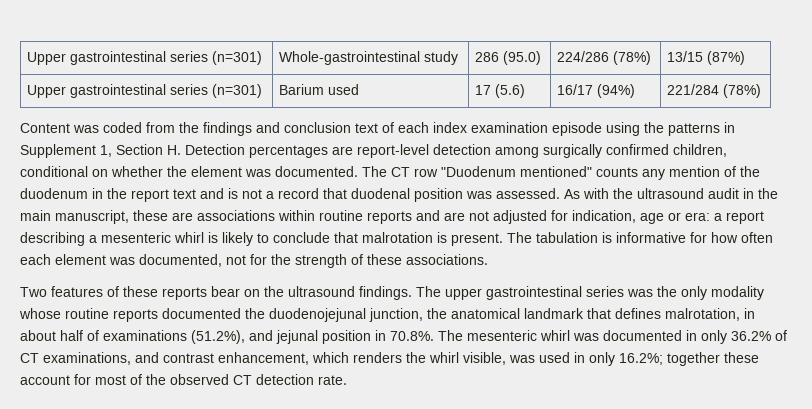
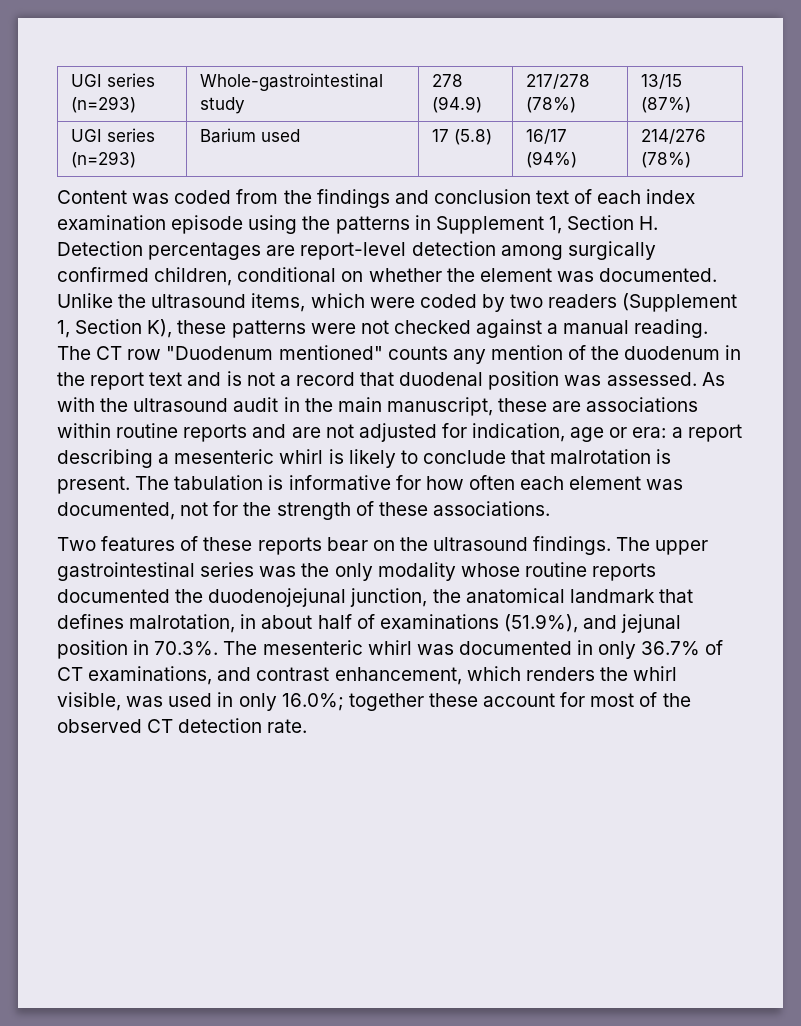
[27,51,263,65] Upper gastrointestinal series (n=301) -> [71,73,156,87] [71,96,137,113] UGI series (n=293)
[475,51,542,65] [557,51,610,62] 286 (95.0) | 224/286 -> [432,74,464,87] [432,96,483,113] [526,74,591,89] 278 (94.9) | 217/278
[27,84,263,98] Upper gastrointestinal series (n=301) -> [71,128,156,142] [71,151,137,168] UGI series (n=293)
[495,84,526,98] (5.6) -> [454,129,493,145] (5.8)
[667,84,720,95] 221/284 -> [641,129,707,144] 214/276
(358, 171) none -> [57,293,738,312] [57,319,709,338] Unlike the ultrasound items, which were coded by two readers (Supplement 1, Section K), these patterns were not checked against a manual reading.
[191,330,245,344] (51.2%), -> [503,614,578,633] (51.9%),
[390,331,434,341] 70.8%. -> [154,641,219,656] 70.3%.
[731,331,771,341] 36.2% -> [641,641,701,656] 36.7%
[619,353,663,365] 16.2%; -> [281,693,344,711] 16.0%;

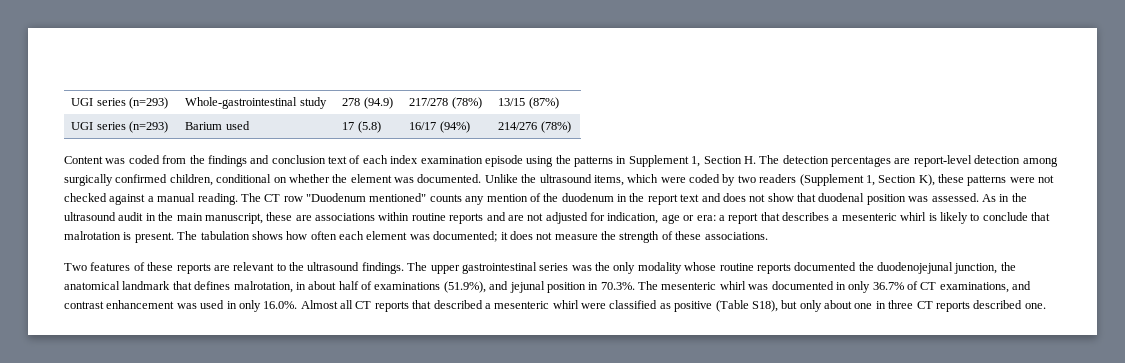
[57,241,143,256] Detection -> [759,155,829,164] The detection
[226,371,355,386] is not a record -> [722,193,794,202] does not show
[57,397,95,412] with -> [999,194,1010,202] in
[57,449,153,468] describing -> [760,212,829,221] that describes
[268,475,421,490] is informative for -> [251,231,283,240] shows
[57,501,239,520] documented, not for -> [433,231,598,242] documented; it does not measure
[326,537,395,551] bear on -> [213,262,286,271] are relevant to
[334,666,678,685] [57,692,691,711] [57,718,308,733] enhancement, which renders the whirl visible, was used in only 16.0%; together these account for most of the observed CT detection rate. -> [106,300,1046,312] enhancement was used in only 16.0%. Almost all CT reports that described a mesenteric whirl were classified as positive (Table S18), but only about one in three CT reports described one.

